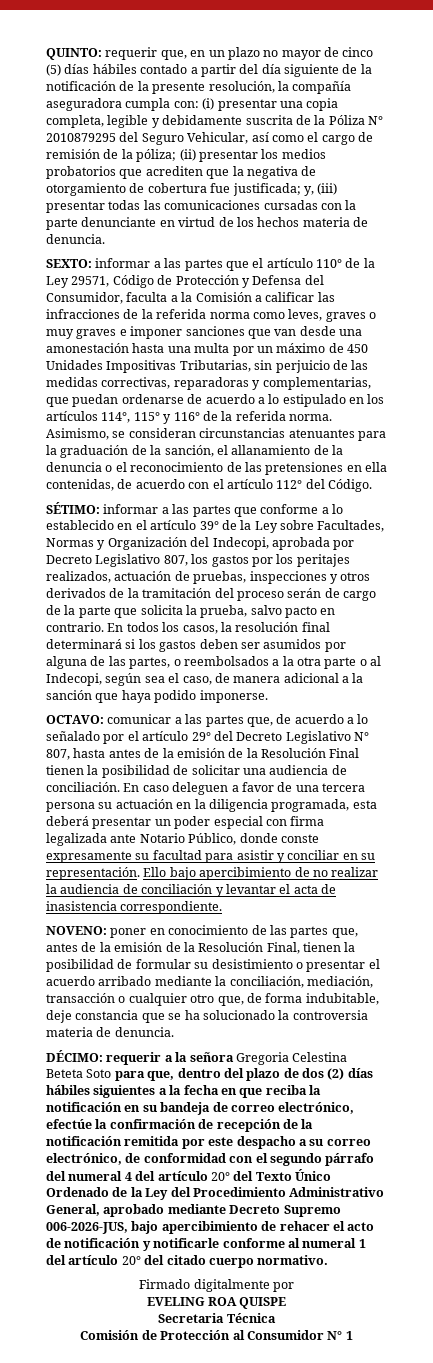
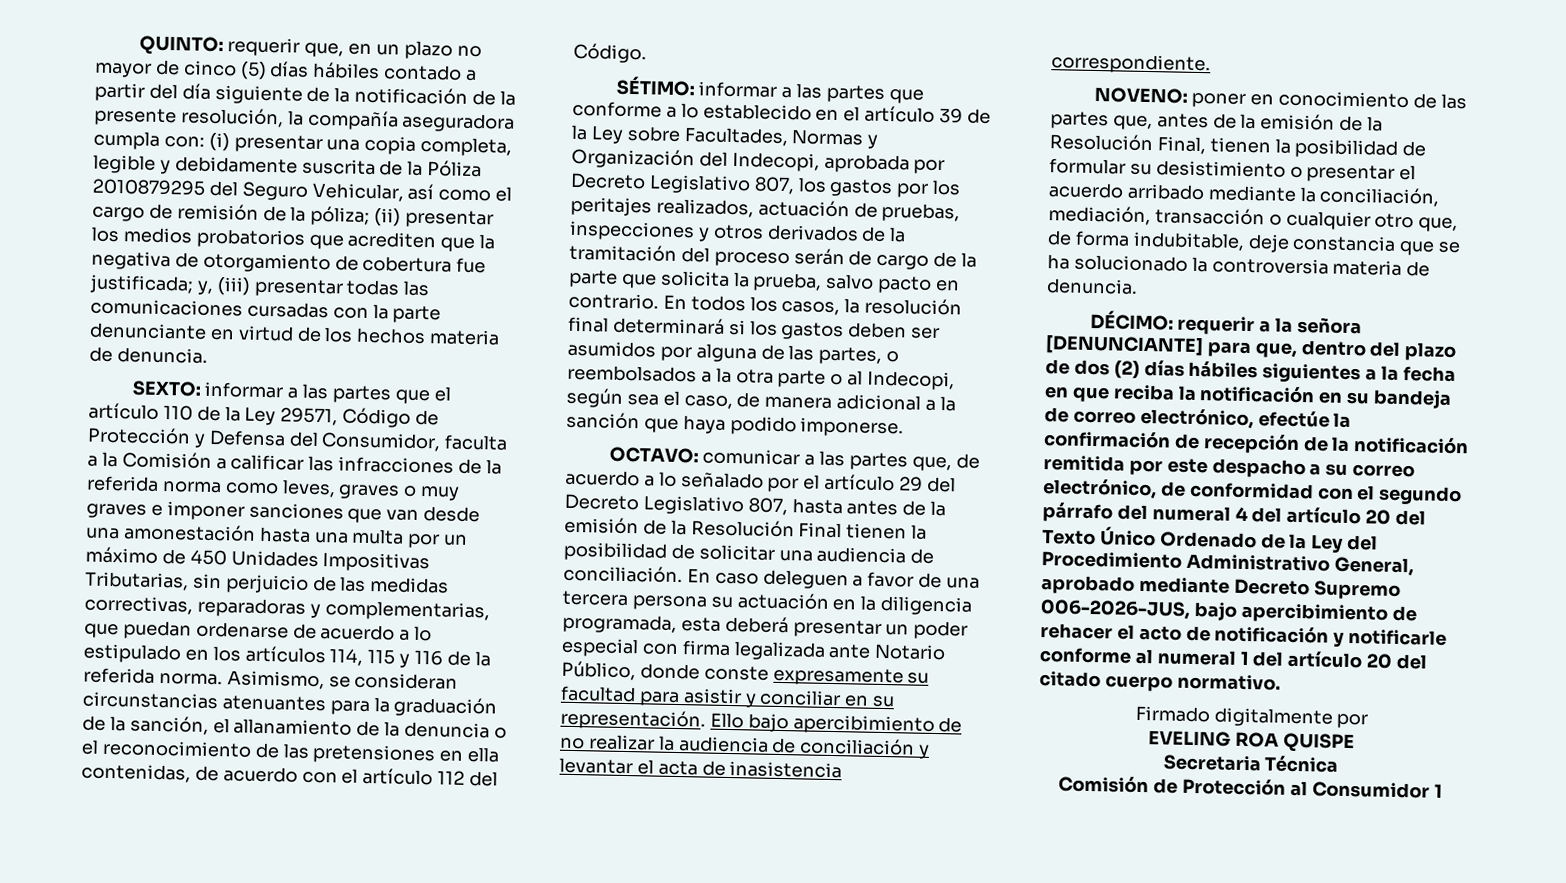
[368,116,383,125] N° -> (483, 169) none
[316,259,342,268] 110° -> [162,404,193,421] 110
[101,412,200,424] 114°, 115° y 116° -> [329,648,444,668] 114, 115 y 116
[276,480,303,489] 112° -> [437,770,466,785] 112
[199,521,219,530] 39° -> [939,107,964,124] 39
[191,732,211,741] 29° -> [899,476,924,492] 29
[354,732,369,741] N° -> (744, 505) none
[235,1052,348,1065] [46,1069,112,1078] Gregoria Celestina Beteta Soto -> [1045,335,1204,357] [DENUNCIANTE]
[210,1172,230,1181] 20° -> [1365,509,1392,525] 20
[121,1256,141,1265] 20° -> [1366,653,1394,669] 20
[327,1331,343,1340] N° -> (1430, 790) none

